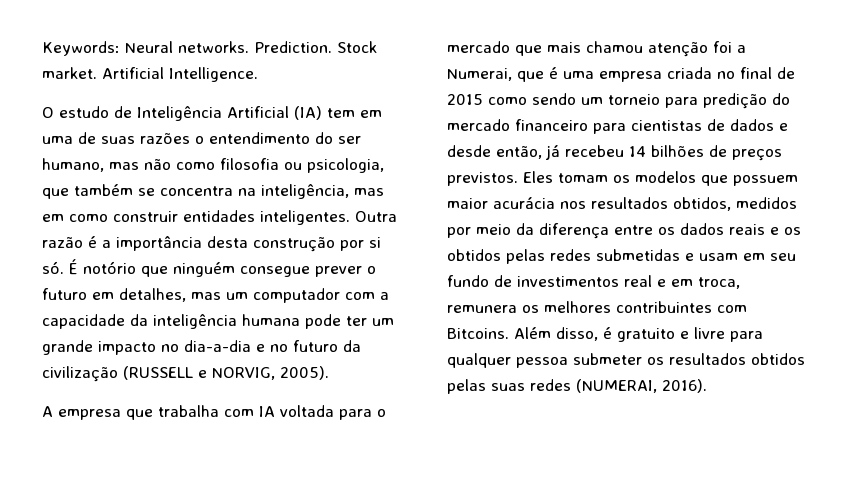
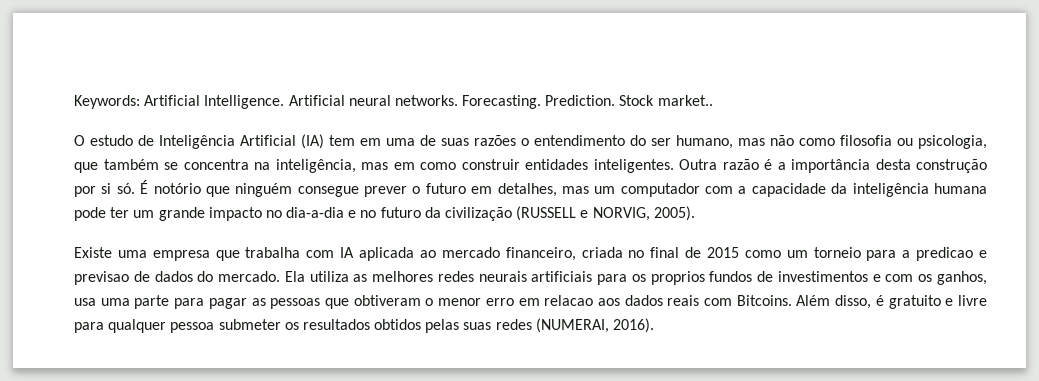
[125,41,377,53] [42,67,258,82] Neural networks. Prediction. Stock market. Artificial Intelligence. -> [144,95,713,109] Artificial Intelligence. Artificial neural networks. Forecasting. Prediction. Stock market..
[42,406,53,417] A -> [74,247,147,258] Existe uma
[280,405,386,420] [447,41,746,57] [447,67,662,82] voltada para o mercado que mais chamou atenção foi a Numerai, que é uma empresa -> [359,247,576,261] aplicada ao mercado financeiro,
[532,93,576,105] sendo -> (781, 254) none
[703,93,790,109] [447,119,788,134] [447,145,782,161] [447,171,798,186] [447,197,797,211] [447,223,801,239] [447,249,796,264] [447,275,740,289] [447,301,712,313] predição do mercado financeiro para cientistas de dados e desde então, já recebeu 14 bilhões de preços previstos. Eles tomam os modelos que possuem maior acurácia nos resultados obtidos, medidos por meio da diferença entre os dados reais e os obtidos pelas redes submetidas e usam em seu fundo de investimentos real e em troca, remunera os melhores contribuintes -> [902,247,988,261] [74,271,988,285] [74,295,700,309] a predicao e previsao de dados do mercado. Ela utiliza as melhores redes neurais artificiais para os proprios fundos de investimentos e com os ganhos, usa uma parte para pagar as pessoas que obtiveram o menor erro em relacao aos dados reais

